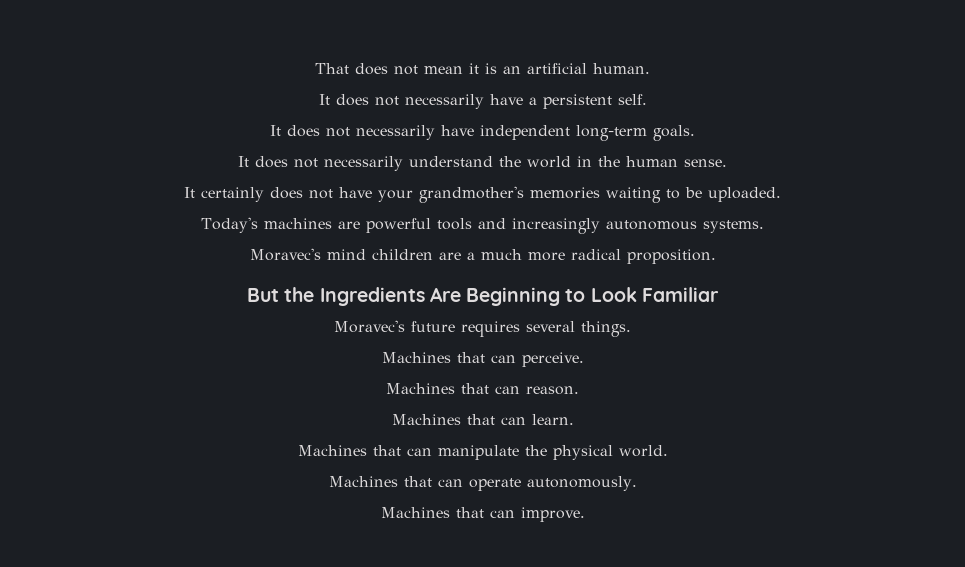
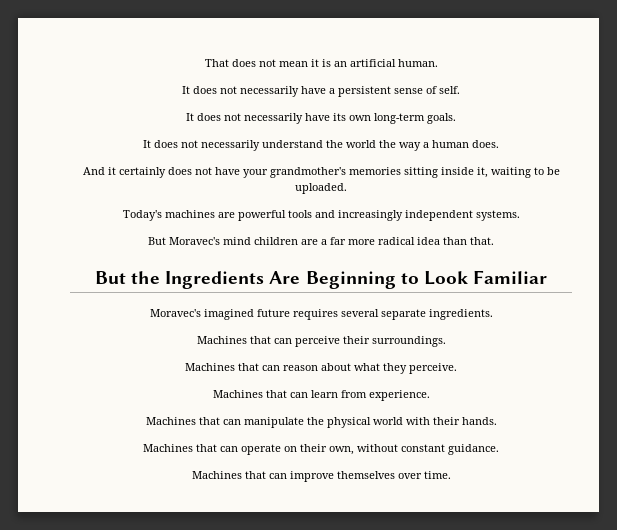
(612, 101) none -> [394,86,437,94] sense of
[480,125,570,140] independent -> [333,113,371,121] its own
[577,156,727,167] [184,187,195,198] in the human sense. // It -> [379,140,499,151] [82,167,116,175] the way a human does. // And it
(600, 193) none -> [403,167,488,178] sitting inside it,
[605,220,697,230] autonomous -> [404,210,473,221] independent
(764, 226) none -> [148,237,166,245] But
[480,249,522,260] much -> [330,237,346,245] far
[626,249,716,264] proposition. -> [417,237,494,245] idea than that.
(405, 326) none -> [203,309,254,320] imagined
[581,321,631,337] [381,352,516,363] things. // Machines that can -> [380,309,493,320] [196,336,446,347] [185,363,407,374] separate ingredients. // Machines that can perceive their surroundings. // Machines that can reason about what they
[526,386,579,395] [391,414,574,425] reason. // Machines that can learn. -> [310,390,430,401] learn from experience.
[618,445,668,457] world. -> [372,417,497,425] world with their hands.
[526,476,637,491] [380,507,585,522] autonomously. // Machines that can improve. -> [284,444,499,455] [191,471,451,482] on their own, without constant guidance. // Machines that can improve themselves over time.

